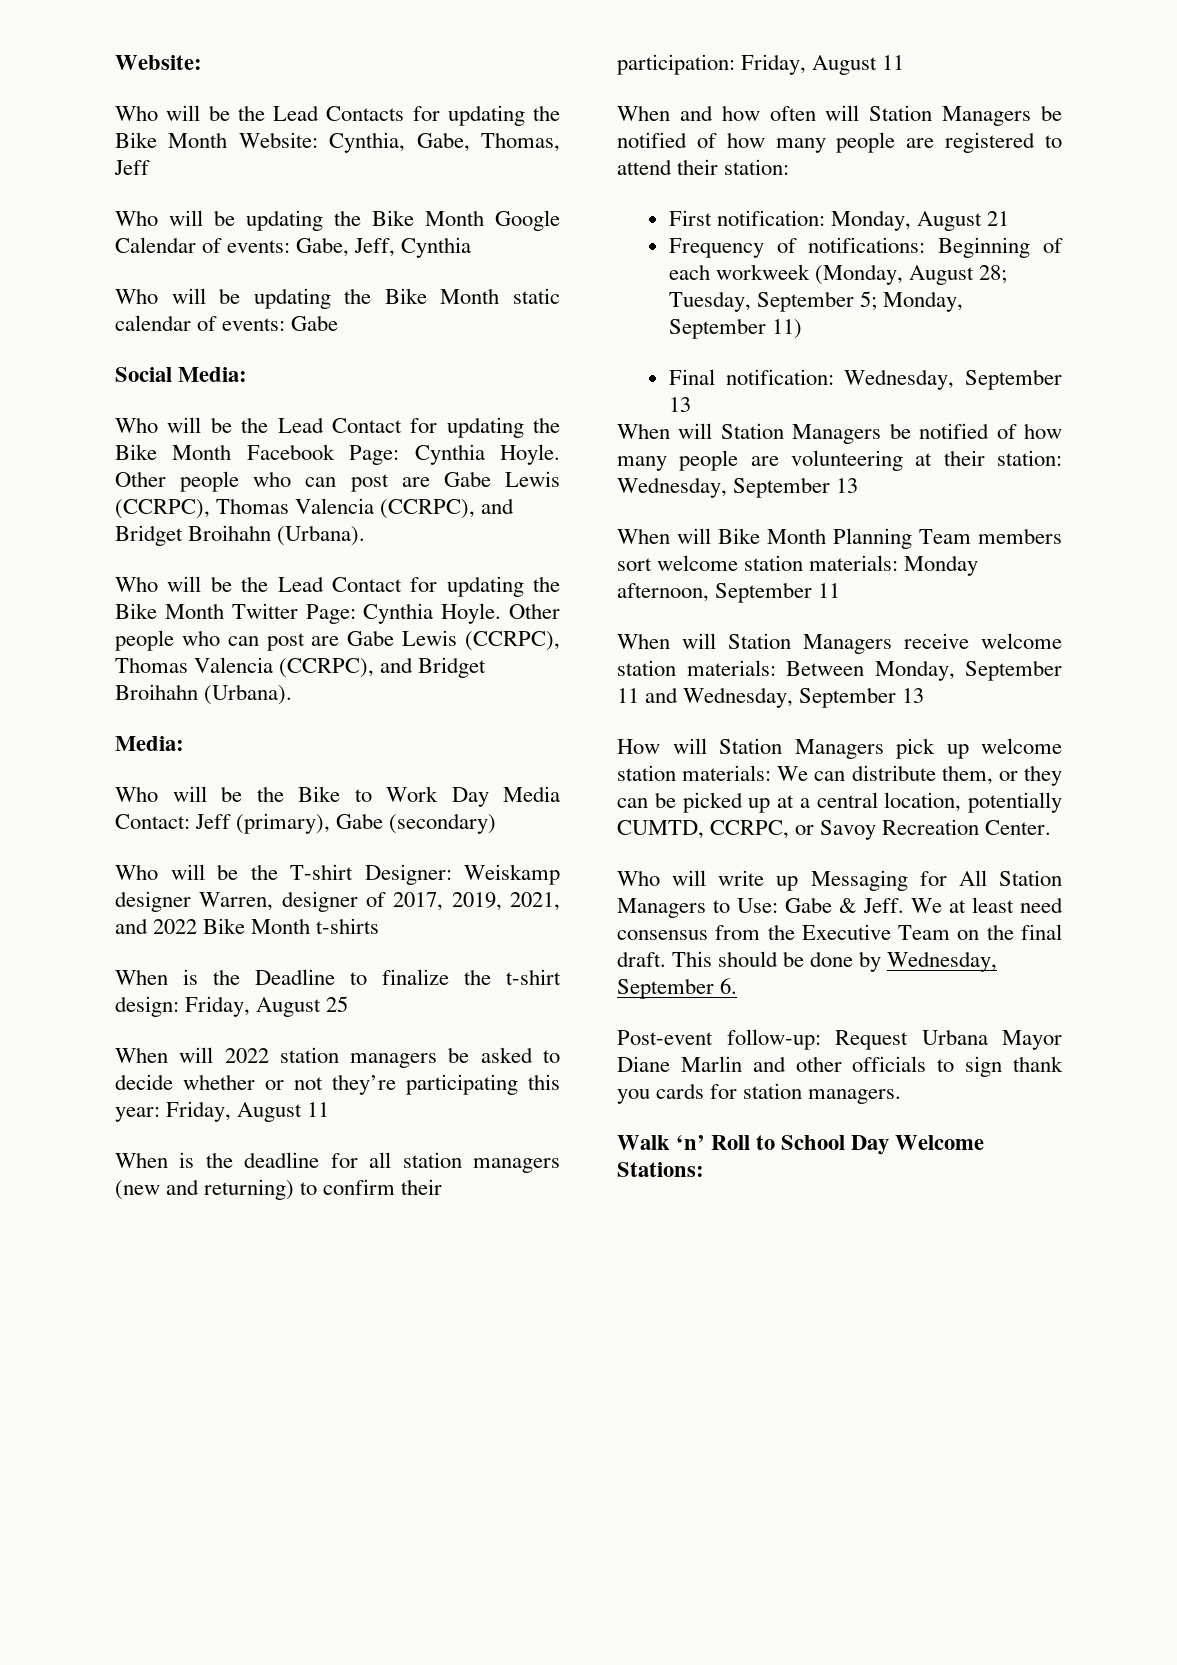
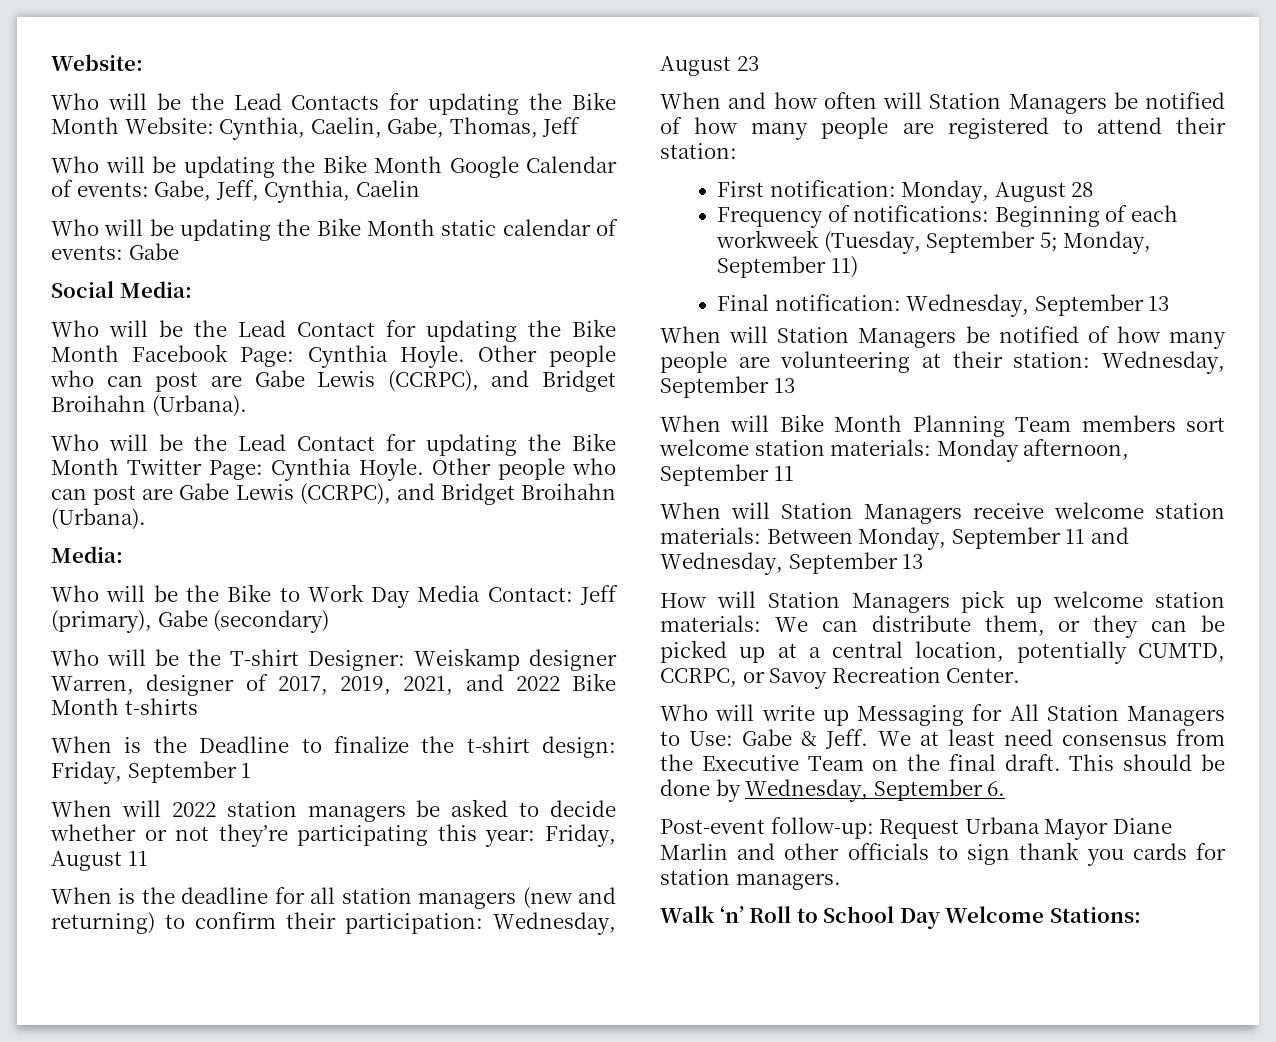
(406, 142) none -> [310,117,382,138] Caelin,
[401,237,472,258] Cynthia -> [264,180,420,203] Cynthia, Caelin
[216,498,476,519] Thomas Valencia (CCRPC), -> (479, 381) none
[115,657,375,678] Thomas Valencia (CCRPC), -> (391, 494) none
[256,996,349,1017] August 25 -> [127,761,252,783] September 1
[741,54,905,75] Friday, August 11 -> [493,912,616,935] [660,56,759,76] Wednesday, August 23
[987,211,1010,226] 21 -> [1071,182,1094,197] 28
[814,264,1008,285] [668,291,751,312] (Monday, August 28; Tuesday, -> [823,231,921,254] (Tuesday,

